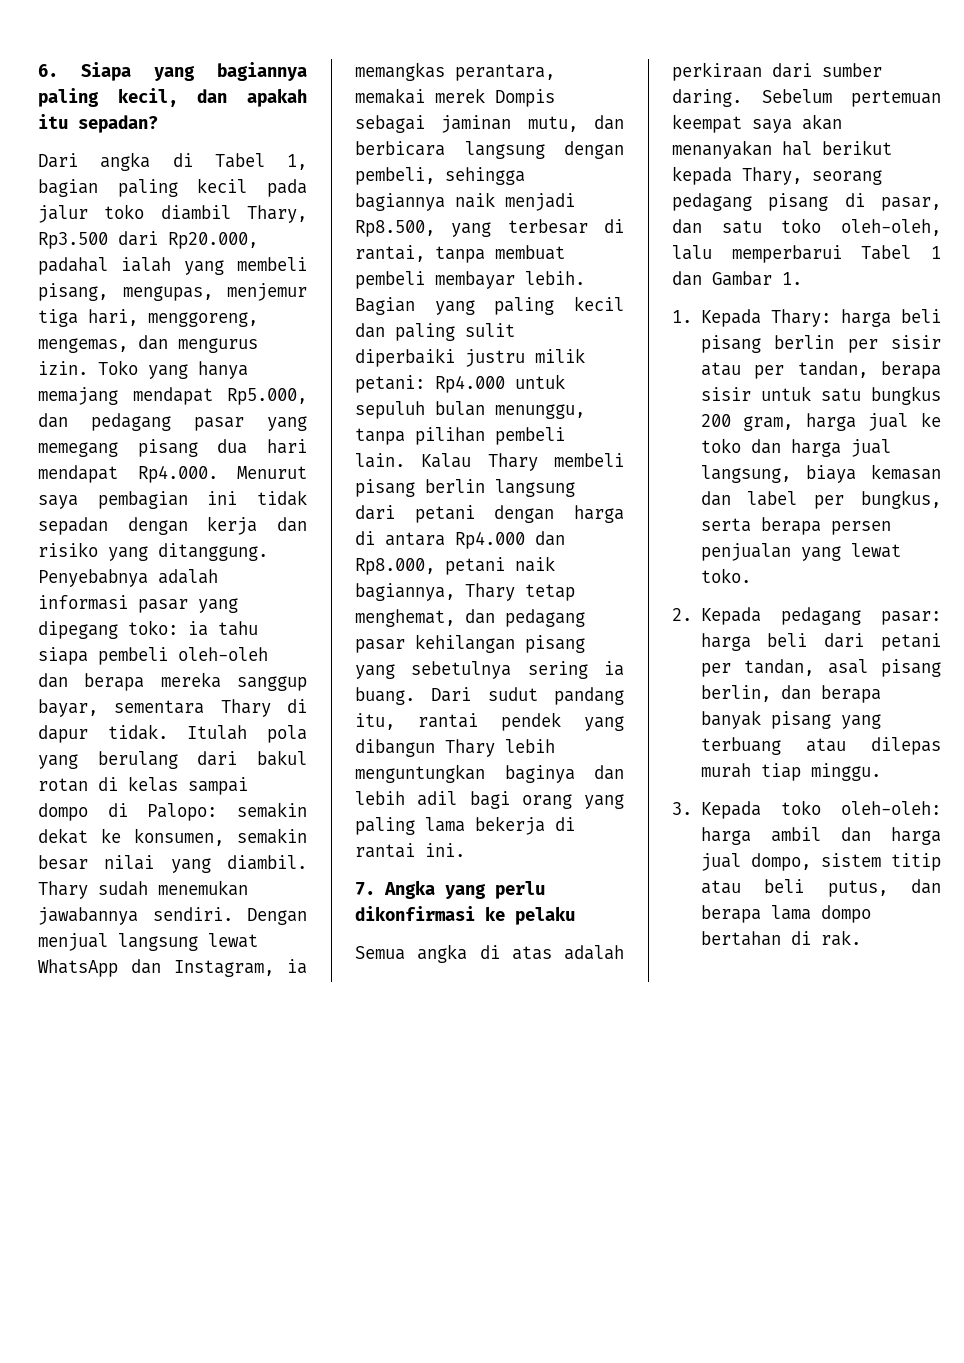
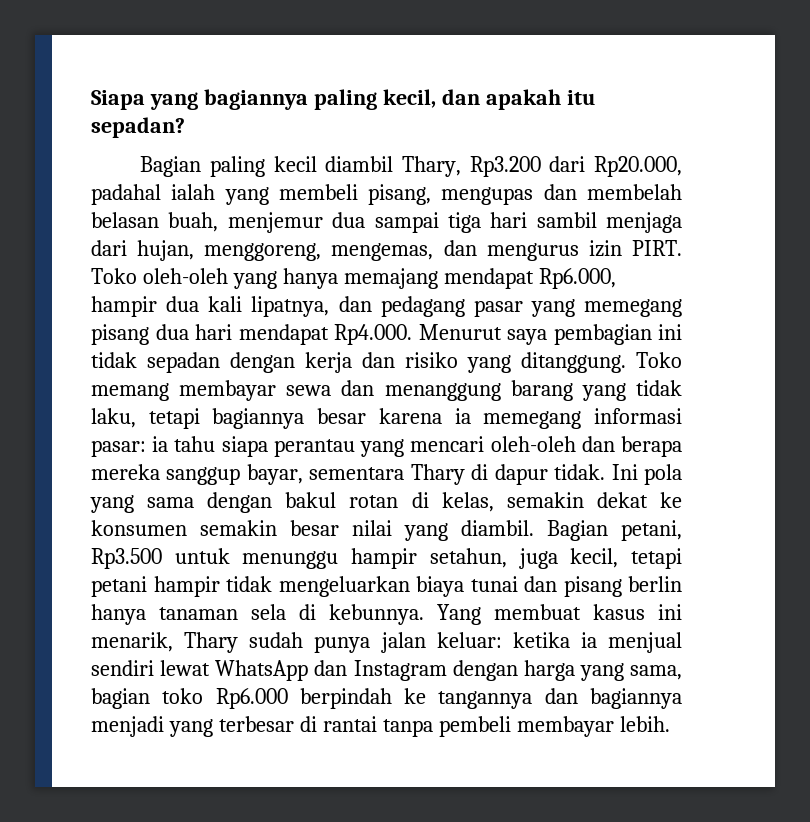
[38,64,58,77] 6. -> (91, 100) none
[38,152,307,171] [38,178,307,197] [38,204,145,223] Dari angka di Tabel 1, bagian paling kecil pada jalur toko -> [140,156,317,177] Bagian paling kecil
[38,232,108,249] Rp3.500 -> [469,156,541,177] Rp3.200
[122,283,307,301] [38,309,258,327] [38,335,258,353] [38,360,248,379] [38,387,307,405] mengupas, menjemur tiga hari, menggoreng, mengemas, dan mengurus izin. Toko yang hanya memajang mendapat Rp5.000, -> [441,184,682,205] [91,212,682,233] [91,240,682,261] [91,268,616,289] [91,296,330,317] mengupas dan membelah belasan buah, menjemur dua sampai tiga hari sambil menjaga dari hujan, menggoreng, mengemas, dan mengurus izin PIRT. Toko oleh-oleh yang hanya memajang mendapat Rp6.000, hampir dua kali lipatnya,
[38,569,218,587] [38,595,238,613] [38,620,258,639] [38,647,168,665] Penyebabnya adalah informasi pasar yang dipegang toko: ia tahu siapa pembeli -> [636,352,682,368] [91,380,683,401] [91,408,682,429] [91,436,485,457] Toko memang membayar sewa dan menanggung barang yang tidak laku, tetapi bagiannya besar karena ia memegang informasi pasar: ia tahu siapa perantau yang mencari
[187,725,248,740] Itulah -> [611,464,638,480] Ini
[97,751,238,769] berulang dari -> [147,492,273,513] sama dengan
[128,776,248,795] [38,803,218,821] kelas sampai dompo di Palopo: -> [441,492,494,512] kelas,
[134,828,224,846] konsumen, -> [91,520,187,536] konsumen
[38,880,248,899] [38,907,307,925] [38,933,258,951] [38,959,307,977] [355,62,555,81] [355,88,555,107] [355,115,624,133] [355,141,624,159] [355,167,525,185] [355,192,575,211] [355,219,624,237] [355,245,565,263] [355,271,585,289] [355,296,624,315] [355,323,515,341] [355,348,585,367] [355,374,565,393] [355,401,585,419] [355,427,565,445] [355,453,624,471] [355,479,575,497] [355,505,624,523] [355,531,565,549] [355,556,555,575] [355,583,575,601] [355,609,585,627] [355,634,585,653] [355,661,624,679] [355,687,624,705] [355,712,624,731] [355,739,555,757] [355,764,624,783] [355,791,624,809] [355,816,575,835] [355,843,465,858] [355,880,545,899] [355,906,575,925] [355,944,624,963] [672,62,882,81] [672,89,941,107] [672,114,842,133] [672,140,892,159] [672,166,882,185] [672,193,941,211] [672,218,941,236] [672,245,941,263] [672,271,802,286] [672,309,941,327] [700,335,941,353] [700,361,941,379] [700,386,941,405] [700,412,941,431] [700,438,891,457] [700,464,941,483] [700,490,941,509] [700,517,891,535] [700,543,901,561] [700,568,751,583] [672,607,941,625] [700,633,941,651] [700,659,941,677] [700,685,881,703] [700,710,881,729] [700,737,941,755] [700,763,881,781] [672,800,941,819] [700,827,941,845] [700,853,941,871] [700,879,941,897] [700,905,871,923] [700,930,861,946] Thary sudah menemukan jawabannya sendiri. Dengan menjual langsung lewat WhatsApp dan Instagram, ia memangkas perantara, memakai merek Dompis sebagai jaminan mutu, dan berbicara langsung dengan pembeli, sehingga bagiannya naik menjadi Rp8.500, yang terbesar di rantai, tanpa membuat pembeli membayar lebih. Bagian yang paling kecil dan paling sulit diperbaiki justru milik petani: Rp4.000 untuk sepuluh bulan menunggu, tanpa pilihan pembeli lain. Kalau Thary membeli pisang berlin langsung dari petani dengan harga di antara Rp4.000 dan Rp8.000, petani naik bagiannya, Thary tetap menghemat, dan pedagang pasar kehilangan pisang yang sebetulnya sering ia buang. Dari sudut pandang itu, rantai pendek yang dibangun Thary lebih menguntungkan baginya dan lebih adil bagi orang yang paling lama bekerja di rantai ini. // 7. Angka yang perlu dikonfirmasi ke pelaku // Semua angka di atas adalah perkiraan dari sumber daring. Sebelum pertemuan keempat saya akan menanyakan hal berikut kepada Thary, seorang pedagang pisang di pasar, dan satu toko oleh-oleh, lalu memperbarui Tabel 1 dan Gambar 1. // 1. Kepada Thary: harga beli pisang berlin per sisir atau per tandan, berapa sisir untuk satu bungkus 200 gram, harga jual ke toko dan harga jual langsung, biaya kemasan dan label per bungkus, serta berapa persen penjualan yang lewat toko. // 2. Kepada pedagang pasar: harga beli dari petani per tandan, asal pisang berlin, dan berapa banyak pisang yang terbuang atau dilepas murah tiap minggu. // 3. Kepada toko oleh-oleh: harga ambil dan harga jual dompo, sistem titip atau beli putus, dan berapa lama dompo bertahan di rak. -> [547,520,682,541] [91,548,683,569] [91,576,682,597] [91,604,682,625] [91,632,682,653] [91,660,682,681] [91,688,682,709] [91,716,670,737] Bagian petani, Rp3.500 untuk menunggu hampir setahun, juga kecil, tetapi petani hampir tidak mengeluarkan biaya tunai dan pisang berlin hanya tanaman sela di kebunnya. Yang membuat kasus ini menarik, Thary sudah punya jalan keluar: ketika ia menjual sendiri lewat WhatsApp dan Instagram dengan harga yang sama, bagian toko Rp6.000 berpindah ke tangannya dan bagiannya menjadi yang terbesar di rantai tanpa pembeli membayar lebih.

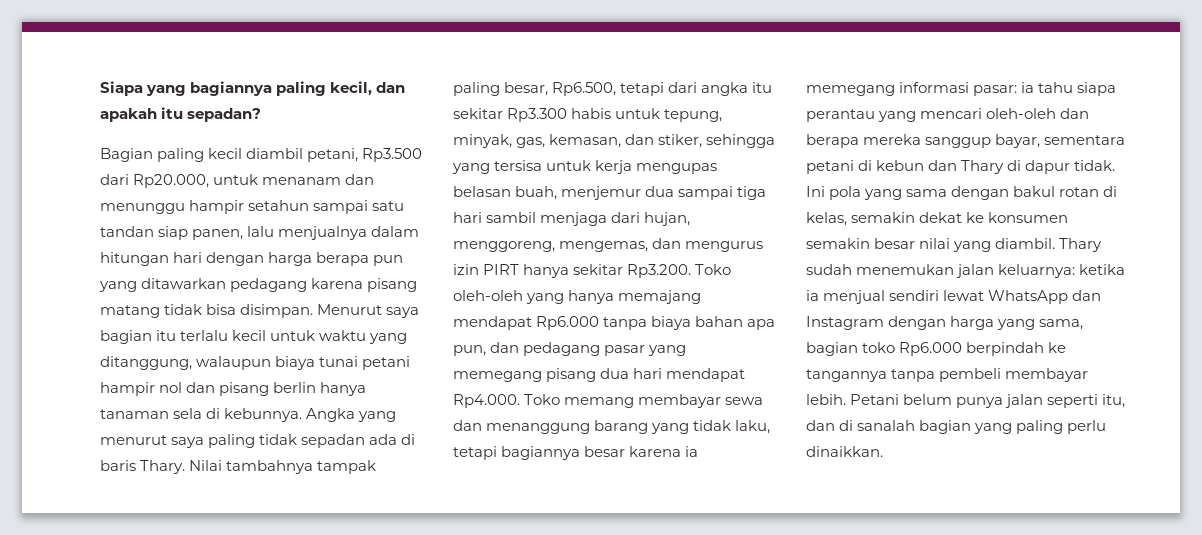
[402,156,682,177] [91,184,682,205] Thary, Rp3.200 dari Rp20.000, padahal ialah yang membeli pisang, mengupas dan membelah -> [307,148,423,162] [100,174,375,188] [100,200,405,214] [100,226,420,240] [100,252,404,266] [99,278,418,292] [100,304,420,318] [100,330,408,344] [100,356,411,370] [100,382,367,396] [100,408,397,422] [100,434,416,448] [100,460,377,474] [453,82,773,96] [453,108,723,122] [453,134,776,148] [452,160,718,174] petani, Rp3.500 dari Rp20.000, untuk menanam dan menunggu hampir setahun sampai satu tandan siap panen, lalu menjualnya dalam hitungan hari dengan harga berapa pun yang ditawarkan pedagang karena pisang matang tidak bisa disimpan. Menurut saya bagian itu terlalu kecil untuk waktu yang ditanggung, walaupun biaya tunai petani hampir nol dan pisang berlin hanya tanaman sela di kebunnya. Angka yang menurut saya paling tidak sepadan ada di baris Thary. Nilai tambahnya tampak paling besar, Rp6.500, tetapi dari angka itu sekitar Rp3.300 habis untuk tepung, minyak, gas, kemasan, dan stiker, sehingga yang tersisa untuk kerja mengupas
[632,240,682,256] PIRT. -> [483,264,692,278] PIRT hanya sekitar Rp3.200.
[538,268,616,289] [91,296,330,317] Rp6.000, hampir dua kali lipatnya, -> [536,316,776,330] [453,345,486,356] Rp6.000 tanpa biaya bahan apa pun,
[418,324,682,345] [91,352,626,373] Menurut saya pembagian ini tidak sepadan dengan kerja dan risiko yang ditanggung. -> (520, 401) none
(405, 473) none -> [806,160,958,174] petani di kebun dan
[547,520,682,541] [91,548,683,569] [91,576,682,597] [91,604,682,625] [91,632,502,653] Bagian petani, Rp3.500 untuk menunggu hampir setahun, juga kecil, tetapi petani hampir tidak mengeluarkan biaya tunai dan pisang berlin hanya tanaman sela di kebunnya. Yang membuat kasus ini menarik, Thary sudah punya jalan keluar: -> [1059,238,1103,252] [806,264,1076,278] Thary sudah menemukan jalan keluarnya:
[544,688,682,709] [91,716,670,737] dan bagiannya menjadi yang terbesar di rantai tanpa pembeli membayar lebih. -> [891,368,1089,382] [806,394,1126,408] [806,420,1107,434] [806,446,883,457] tanpa pembeli membayar lebih. Petani belum punya jalan seperti itu, dan di sanalah bagian yang paling perlu dinaikkan.

